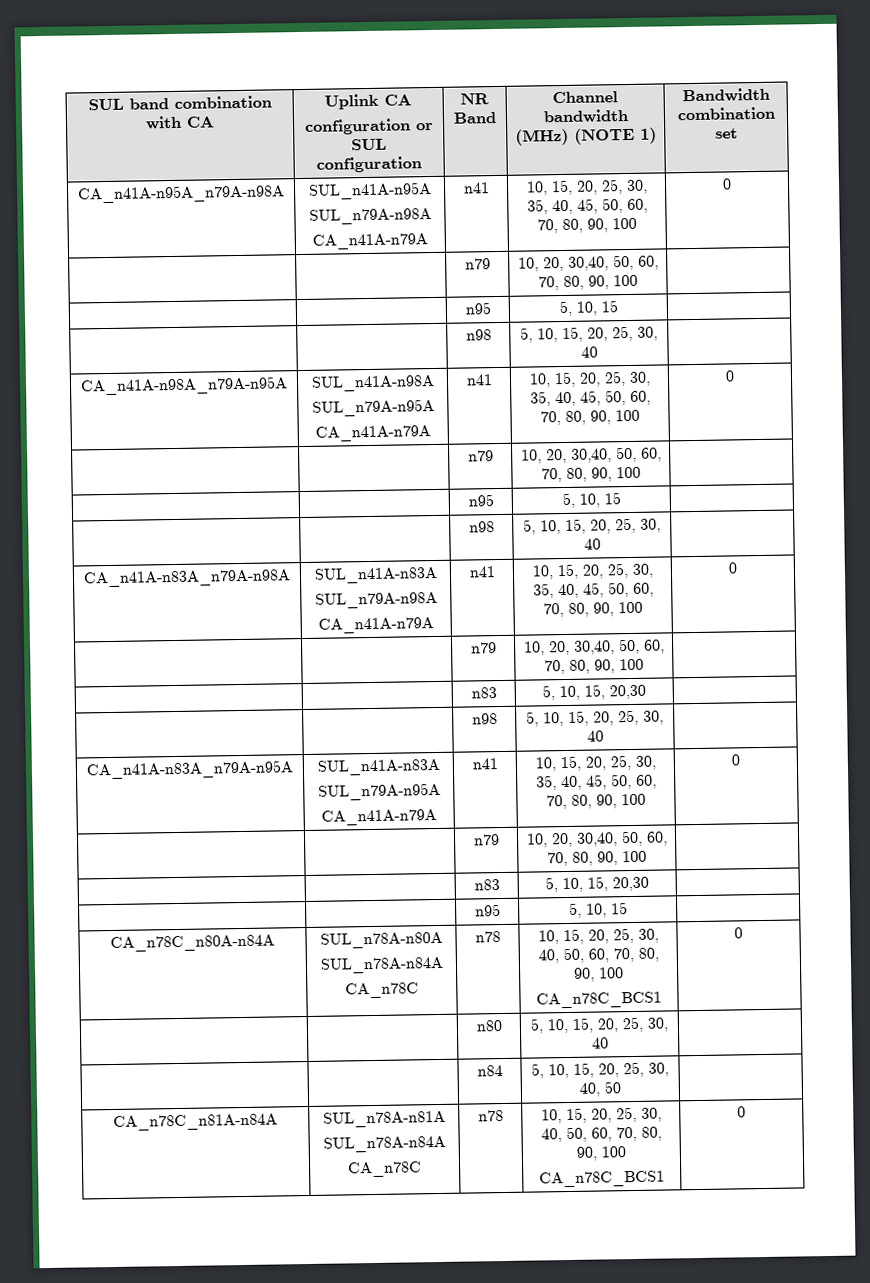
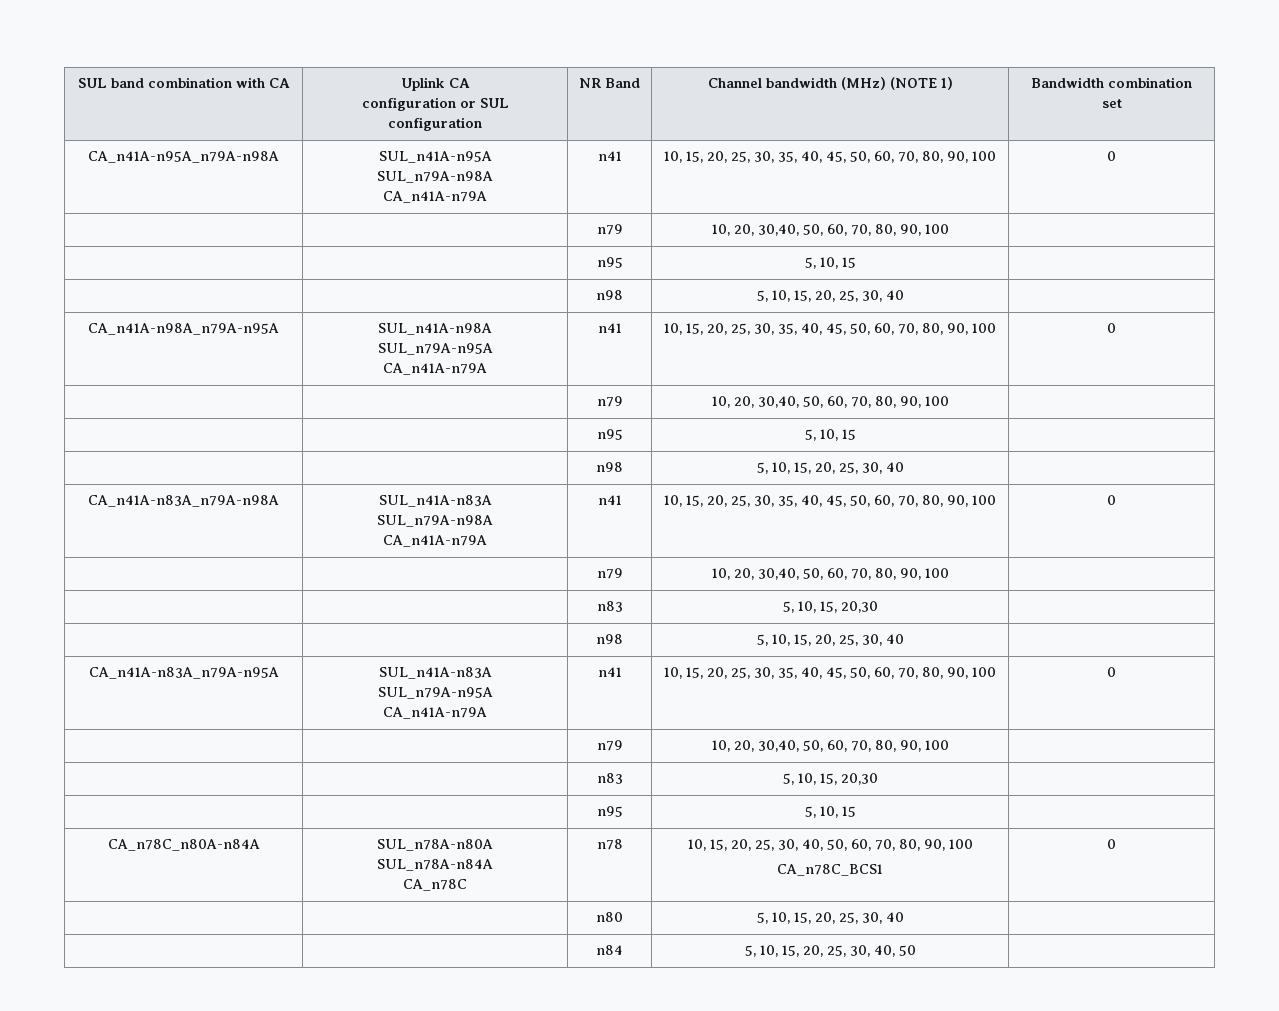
[113,1113,278,1131] [322,1110,446,1128] [322,1135,446,1153] [347,1161,422,1178] [477,1110,504,1122] [540,1106,662,1124] [540,1126,662,1143] [576,1146,626,1161] [539,1170,665,1188] [737,1106,746,1118] // CA_n78C_n81A-n84A | SUL_n78A-n81A // SUL_n78A-n84A // CA_n78C | n78 | 10, 15, 20, 25, 30, 40, 50, 60, 70, 80, 90, 100 // CA_n78C_BCS1 | 0 -> (916, 950) none

